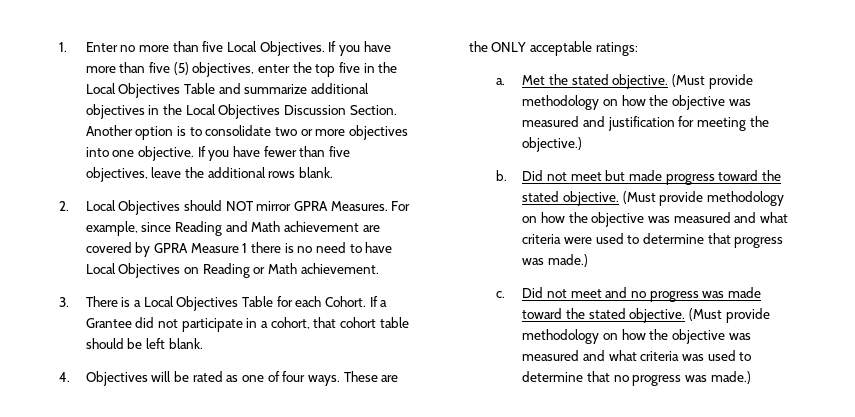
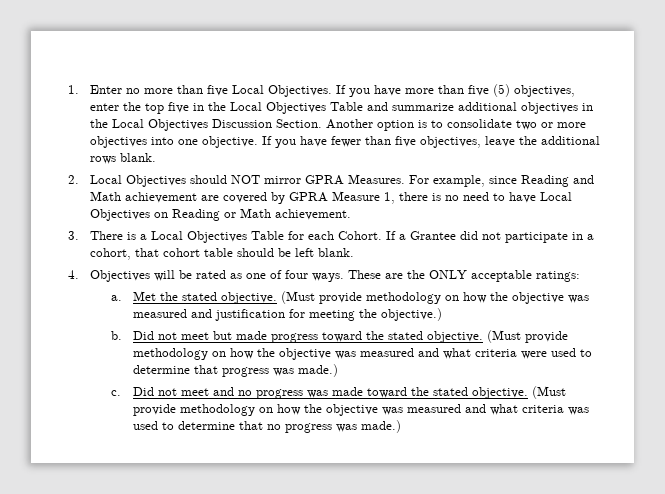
[242,243,248,253] 1 -> [383,192,395,204] 1,

